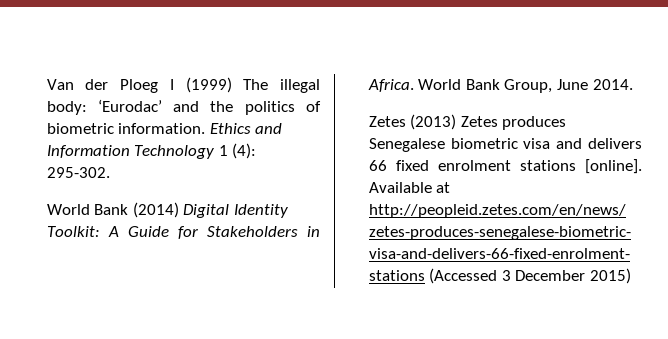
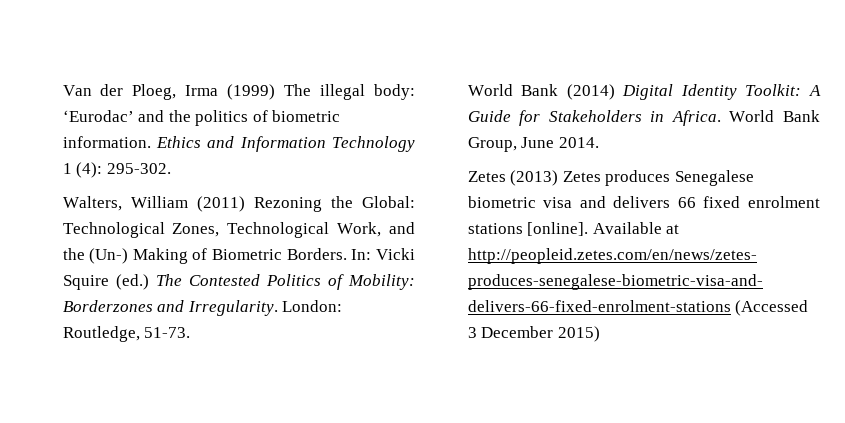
[120,79,174,93] Ploeg I -> [132,84,219,100] Ploeg, Irma
(110, 172) none -> [62,196,415,212] [62,222,415,238] [62,248,415,264] [62,274,415,290] [62,300,343,316] [62,326,191,342] // Walters, William (2011) Rezoning the Global: Technological Zones, Technological Work, and the (Un-) Making of Biometric Borders. In: Vicki Squire (ed.) The Contested Politics of Mobility: Borderzones and Irregularity. London: Routledge, 51-73.

